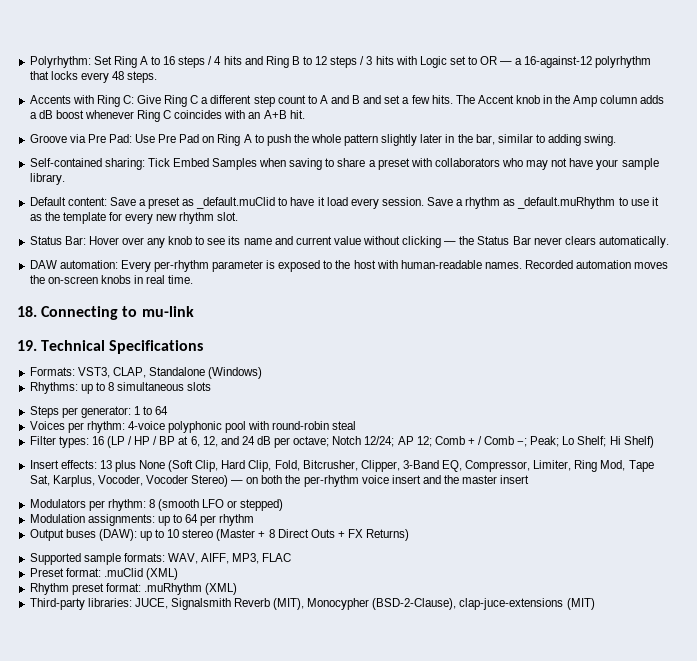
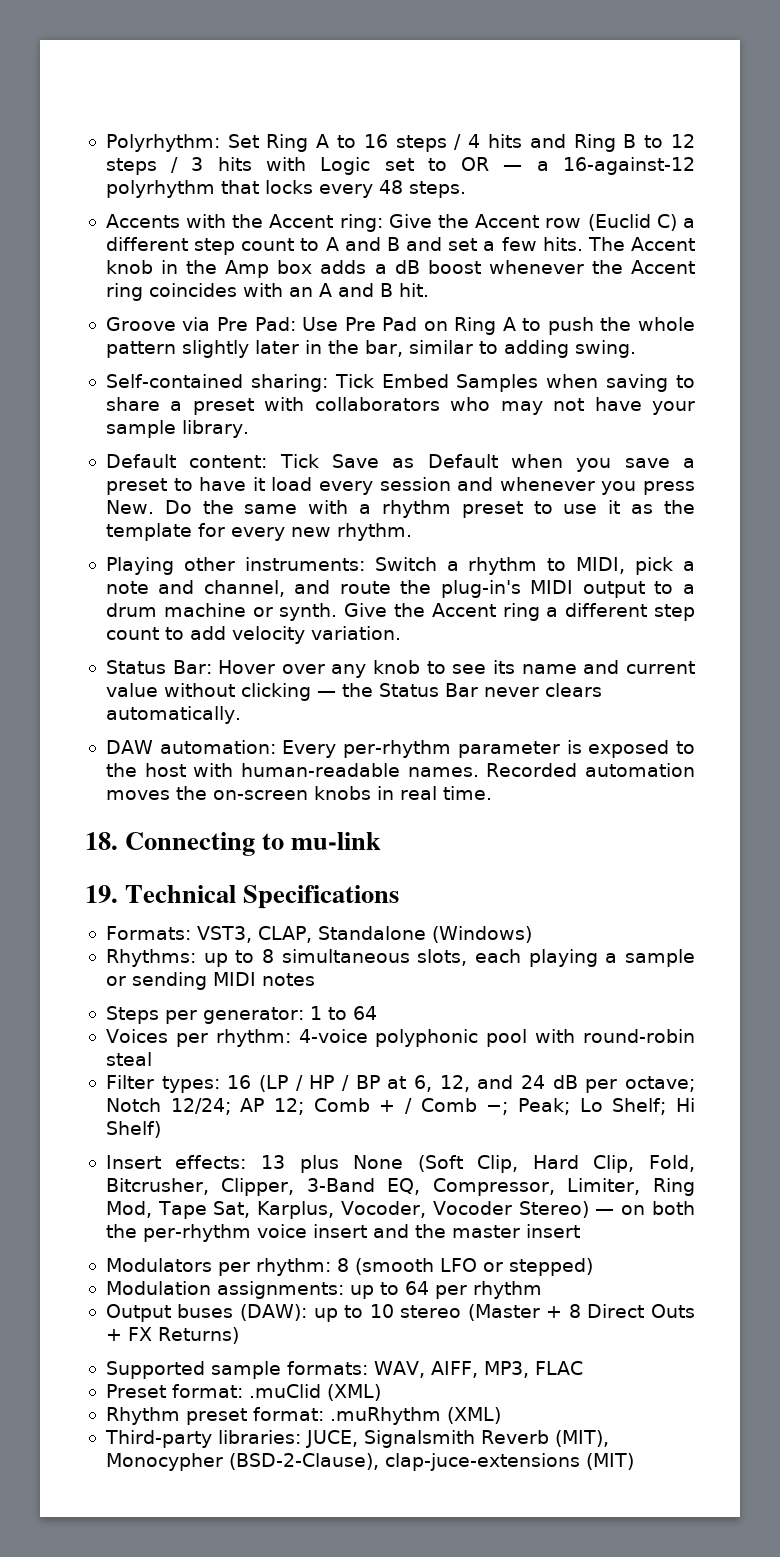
[96,95,199,107] Ring C: Give Ring C -> [232,214,677,232] the Accent ring: Give the Accent row (Euclid C)
[600,95,638,104] column -> [277,260,313,274] box
[137,110,287,122] Ring C coincides with an A+B -> [591,260,696,274] [105,283,393,301] the Accent ring coincides with an A and B
[109,197,276,209] Save a preset as _default.muClid -> [279,454,695,472] [105,478,167,495] Tick Save as Default when you save a preset
[381,197,616,209] session. Save a rhythm as _default.muRhythm -> [379,477,696,495] [105,500,523,518] session and whenever you press New. Do the same with a rhythm preset
[179,212,239,224] rhythm slot. -> [336,523,412,541] [105,557,695,575] [105,580,695,598] [105,603,695,621] [105,626,401,644] rhythm. // Playing other instruments: Switch a rhythm to MIDI, pick a note and channel, and route the plug-in's MIDI output to a drum machine or synth. Give the Accent ring a different step count to add velocity variation.
[187,382,212,391] slots -> [417,949,696,967] [105,972,315,990] slots, each playing a sample or sending MIDI notes

